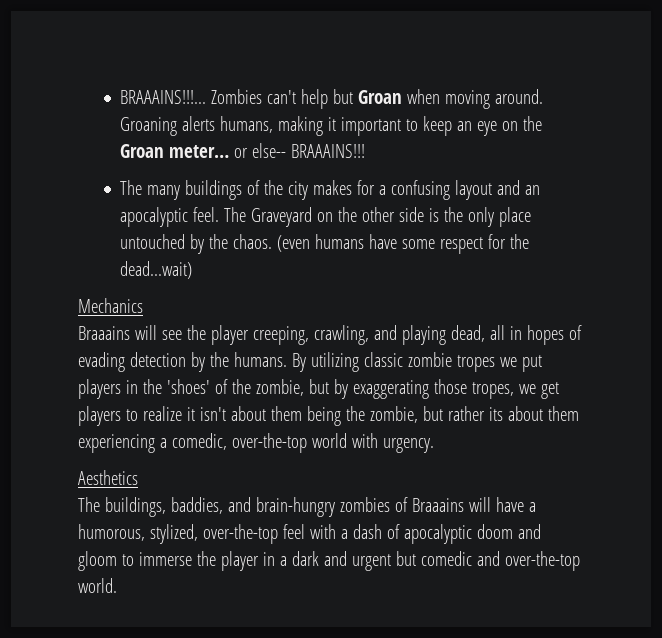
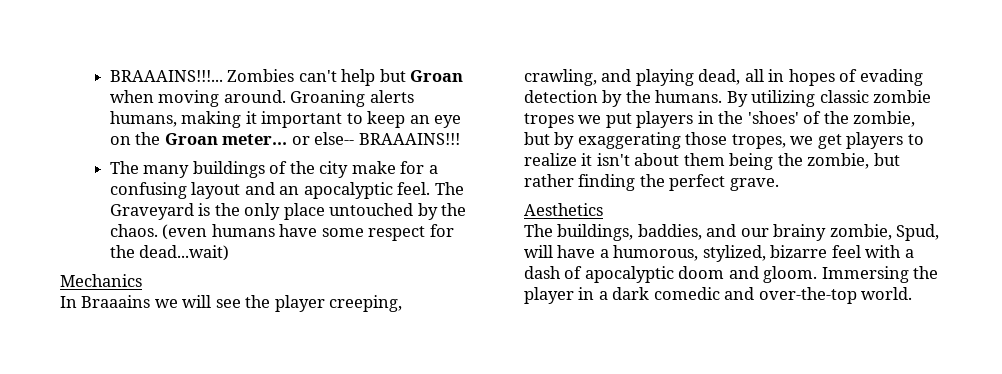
[313,180,353,195] makes -> [351,161,396,174] make
[317,207,425,222] on the other side -> (194, 211) none
[78,326,130,340] Braaains -> [60,295,178,308] In Braaains we
[488,406,579,421] [78,433,434,453] its about them experiencing a comedic, over-the-top world with urgency. -> [578,174,779,191] finding the perfect grave.
[255,497,464,517] brain-hungry zombies of Braaains -> [740,224,940,241] our brainy zombie, Spud,
[202,524,278,544] over-the-top -> [770,245,828,258] bizarre
[78,551,192,571] gloom to immerse -> [763,266,909,283] gloom. Immersing
[323,551,416,571] and urgent but -> (650, 293) none

